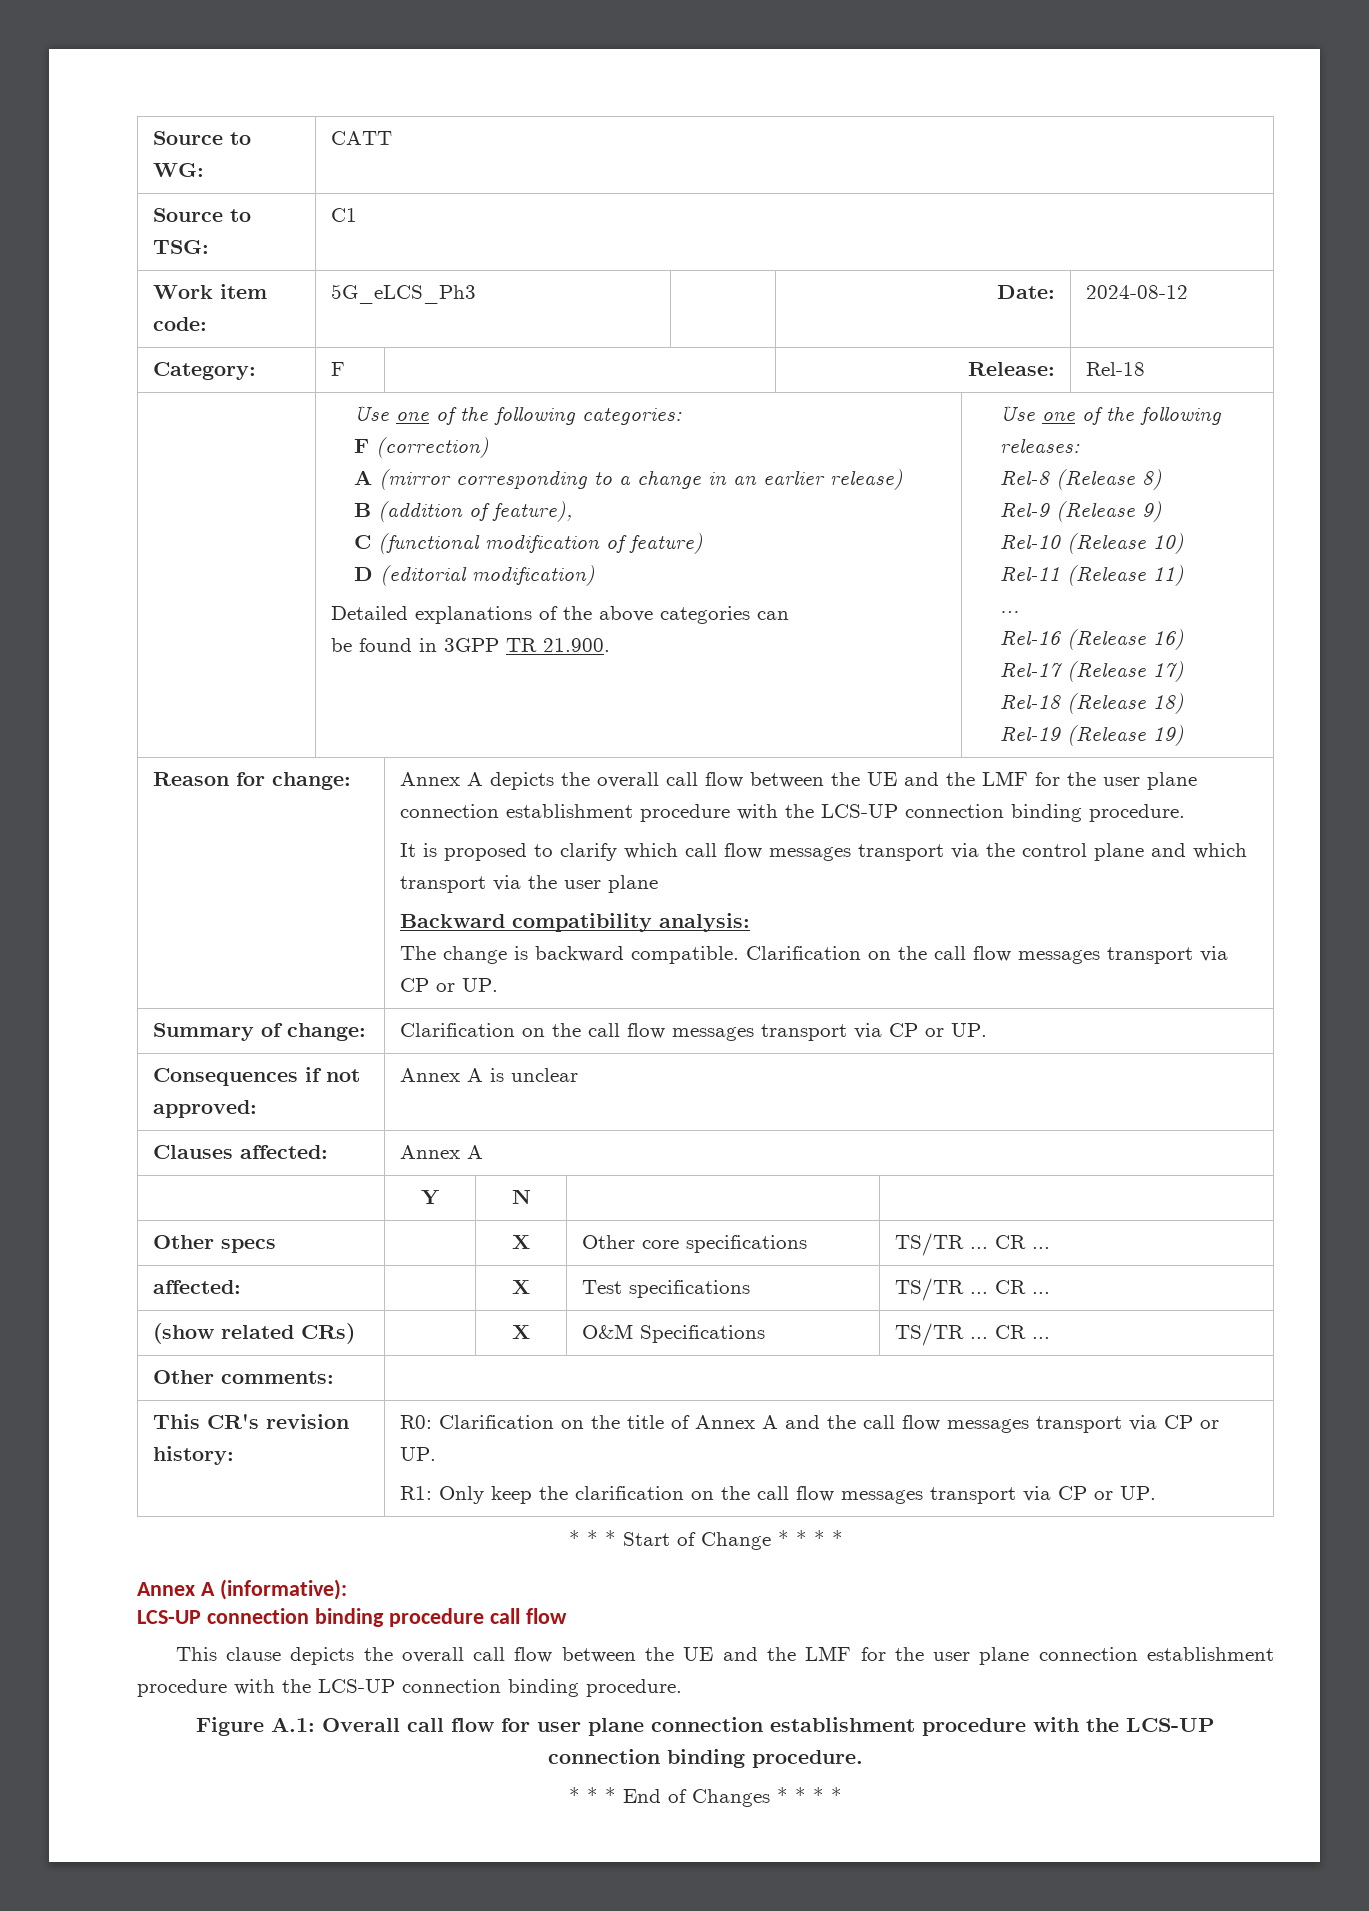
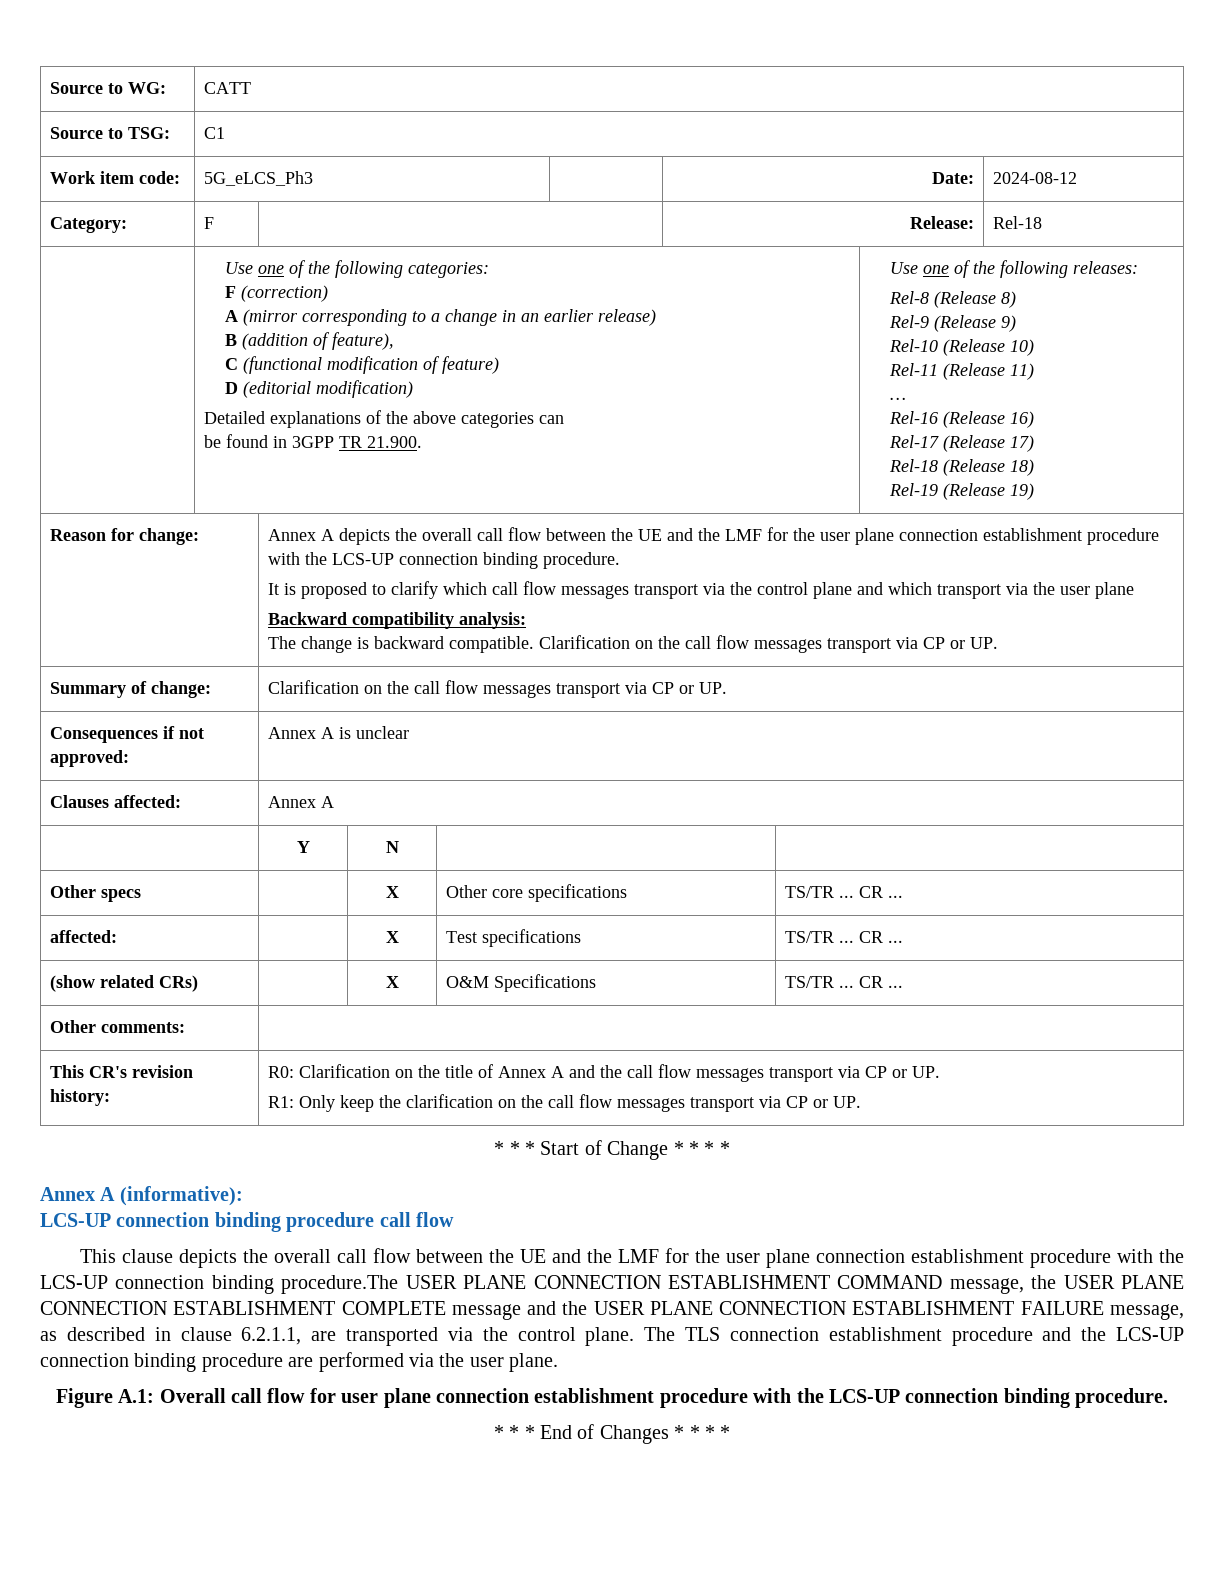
[586,1679,682,1697] procedure. -> [281,1275,1184,1294] [40,1301,1184,1320] [40,1327,1184,1346] [40,1352,559,1372] procedure.The USER PLANE CONNECTION ESTABLISHMENT COMMAND message, the USER PLANE CONNECTION ESTABLISHMENT COMPLETE message and the USER PLANE CONNECTION ESTABLISHMENT FAILURE message, as described in clause 6.2.1.1, are transported via the control plane. The TLS connection establishment procedure and the LCS-UP connection binding procedure are performed via the user plane.

